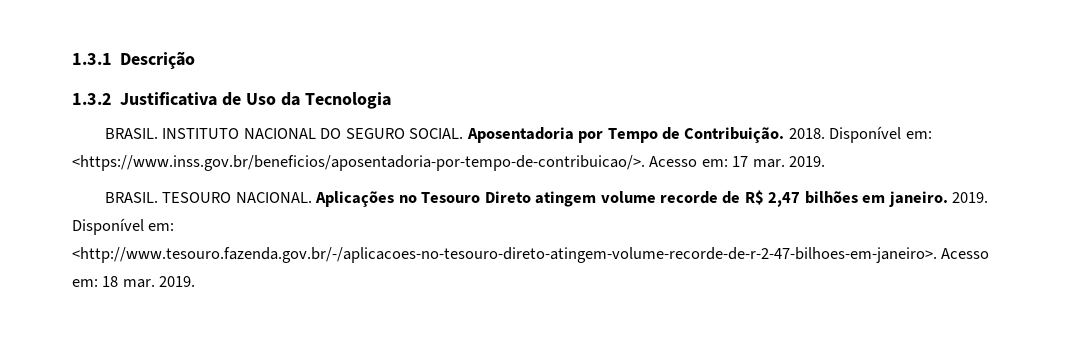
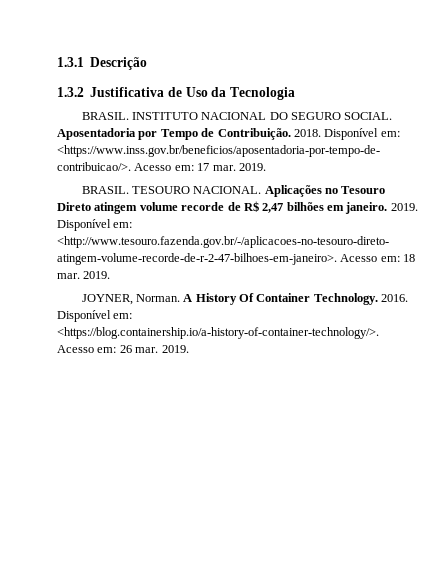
(196, 281) none -> [81,293,409,305] [57,310,133,322] [57,327,379,339] [57,345,189,353] // JOYNER, Norman. A History Of Container Technology. 2016. Disponível em: <https://blog.containership.io/a-history-of-container-technology/>. Acesso em: 26 mar. 2019.

